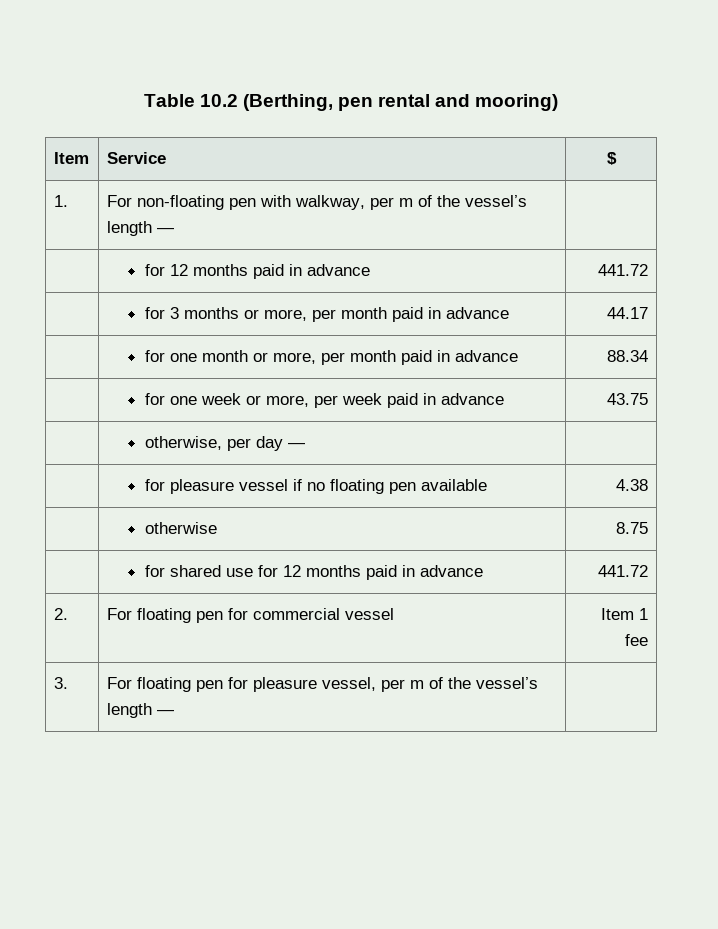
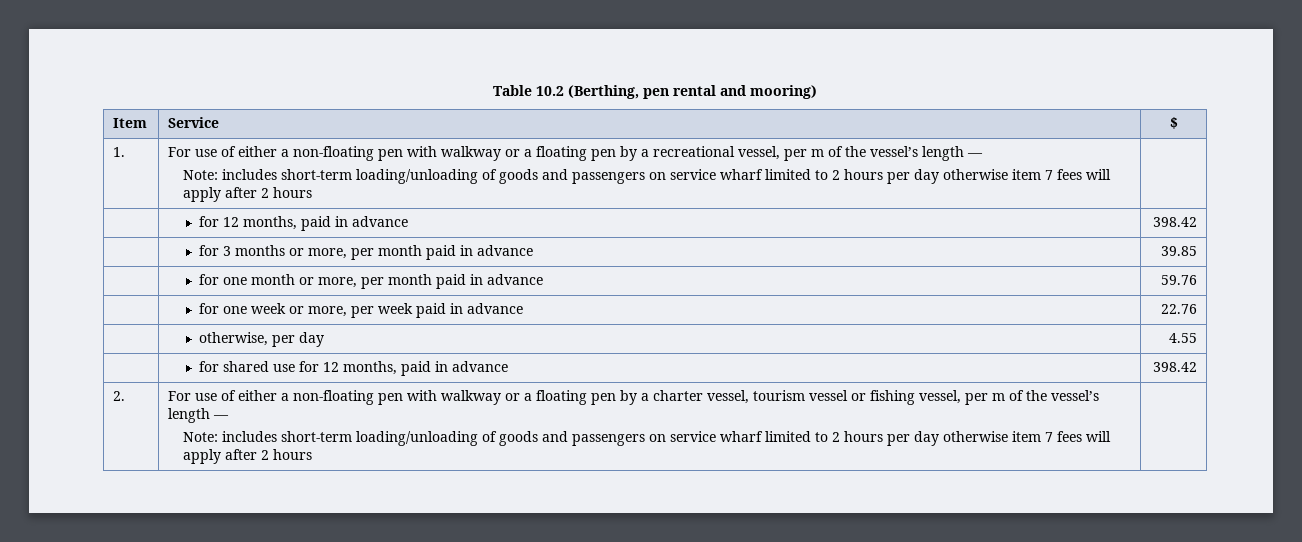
[136,195,527,210] [106,221,174,236] [144,264,370,279] [598,264,649,276] non-floating pen with walkway, per m of the vessel’s length — | // | for 12 months paid in advance | 441.72 -> [195,146,984,161] [183,169,1112,184] [183,187,313,202] [198,216,408,231] [1152,217,1197,227] use of either a non-floating pen with walkway or a floating pen by a recreational vessel, per m of the vessel’s length — // Note: includes short-term loading/unloading of goods and passengers on service wharf limited to 2 hours per day otherwise item 7 fees will apply after 2 hours | // | for 12 months, paid in advance | 398.42
[607,307,649,319] 44.17 -> [1160,246,1197,256] 39.85
[607,350,649,362] 88.34 -> [1160,275,1197,285] 59.76
[607,393,649,405] 43.75 -> [1160,304,1197,314] 22.76
[287,443,305,448] [144,479,487,494] [616,479,649,491] [144,522,217,534] [616,522,649,534] — | // | for pleasure vessel if no floating pen available | 4.38 // | otherwise | 8.75 -> [1168,333,1197,343] | 4.55
[305,565,483,580] [598,565,649,577] months paid in advance | 441.72 -> [342,361,508,376] [1152,362,1197,372] months, paid in advance | 398.42
[136,608,394,623] [601,608,649,620] [625,634,649,646] [53,677,68,689] [106,677,538,692] [106,703,174,718] floating pen for commercial vessel | Item 1 fee // 3. | For floating pen for pleasure vessel, per m of the vessel’s length — -> [195,390,1100,405] [168,408,230,423] [183,431,1112,446] [183,449,313,464] use of either a non-floating pen with walkway or a floating pen by a charter vessel, tourism vessel or fishing vessel, per m of the vessel’s length — // Note: includes short-term loading/unloading of goods and passengers on service wharf limited to 2 hours per day otherwise item 7 fees will apply after 2 hours

